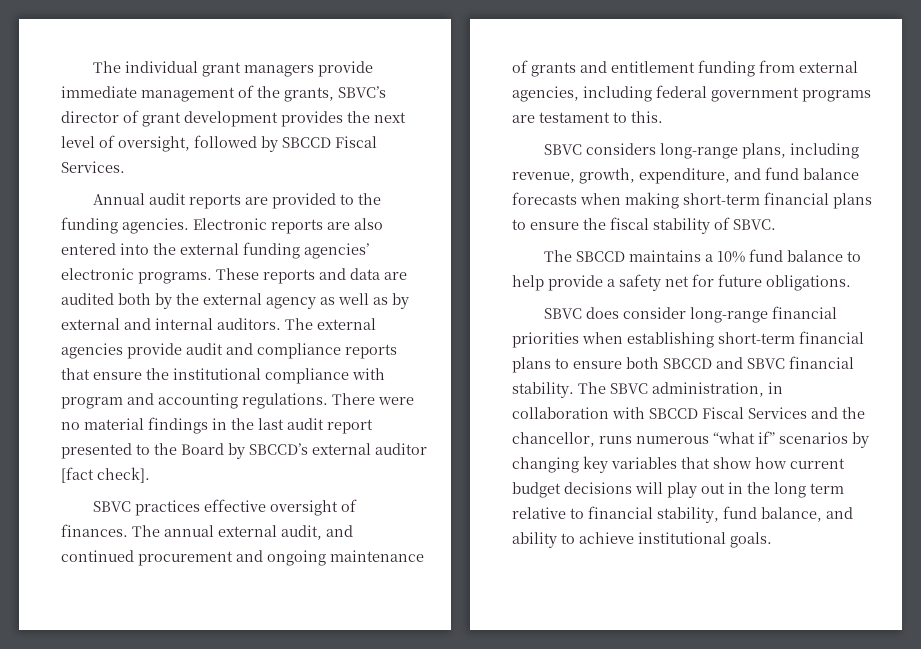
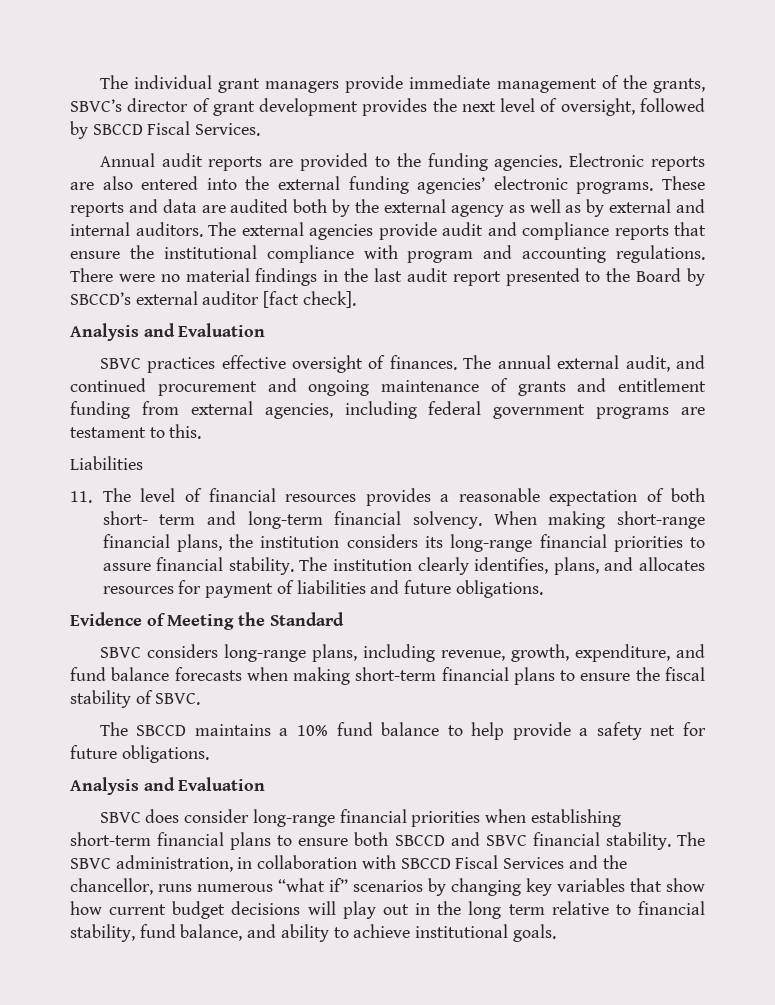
(150, 475) none -> [70,323,266,341] // Analysis and Evaluation
(663, 117) none -> [70,456,143,470] [70,488,705,506] [102,511,705,529] [102,534,706,552] [102,557,705,575] [102,580,543,598] [70,612,344,630] // Liabilities // 11. The level of financial resources provides a reasonable expectation of both short- term and long-term financial solvency. When making short-range financial plans, the institution considers its long-range financial priorities to assure financial stability. The institution clearly identifies, plans, and allocates resources for payment of liabilities and future obligations. // Evidence of Meeting the Standard
(851, 283) none -> [70,777,266,795] // Analysis and Evaluation

